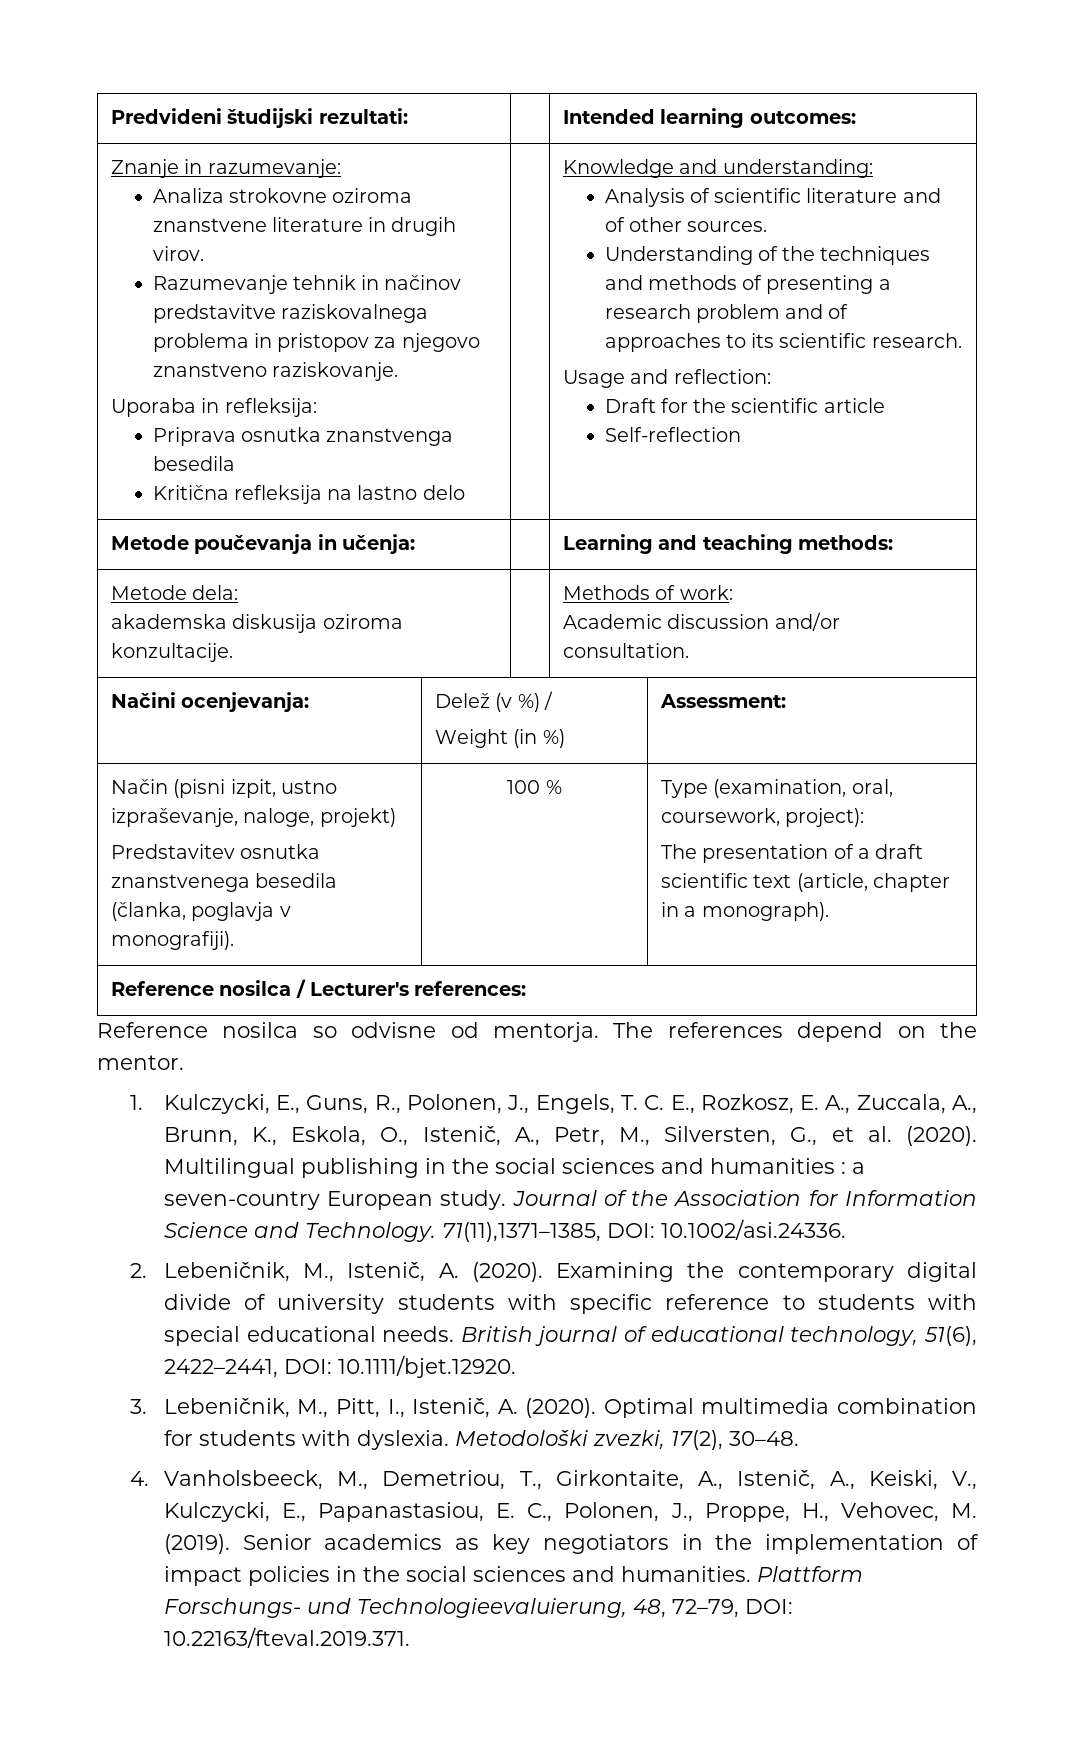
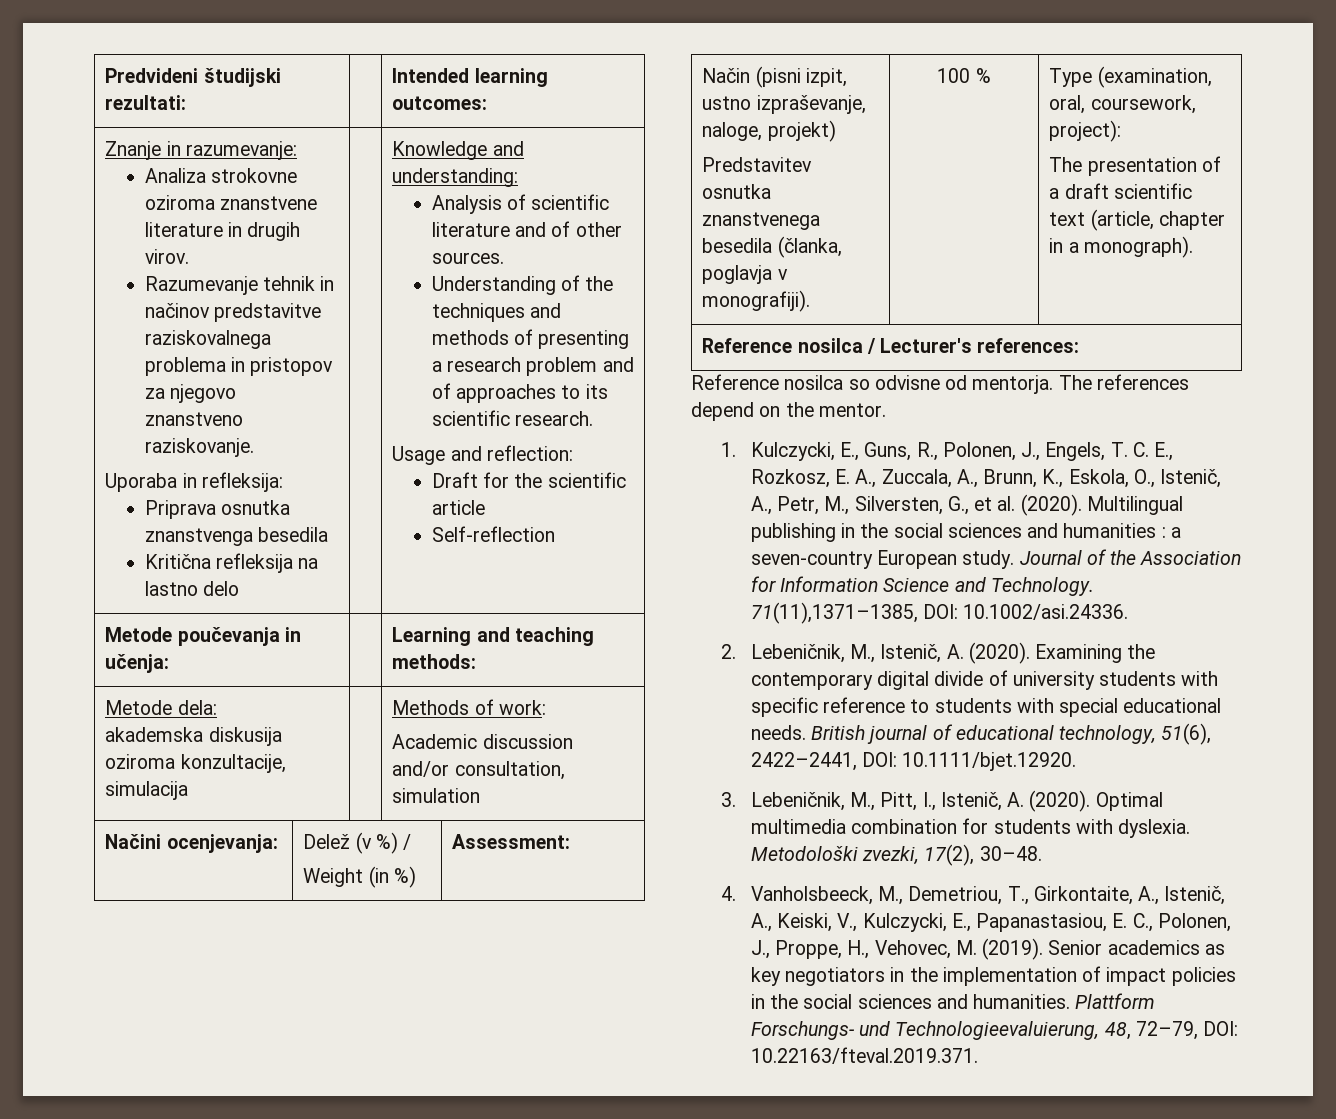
[111,643,234,662] konzultacije. -> [180,754,286,773] [105,781,189,800] konzultacije, simulacija
[563,643,690,658] consultation. -> [454,761,565,780] [392,788,481,803] consultation, simulation

